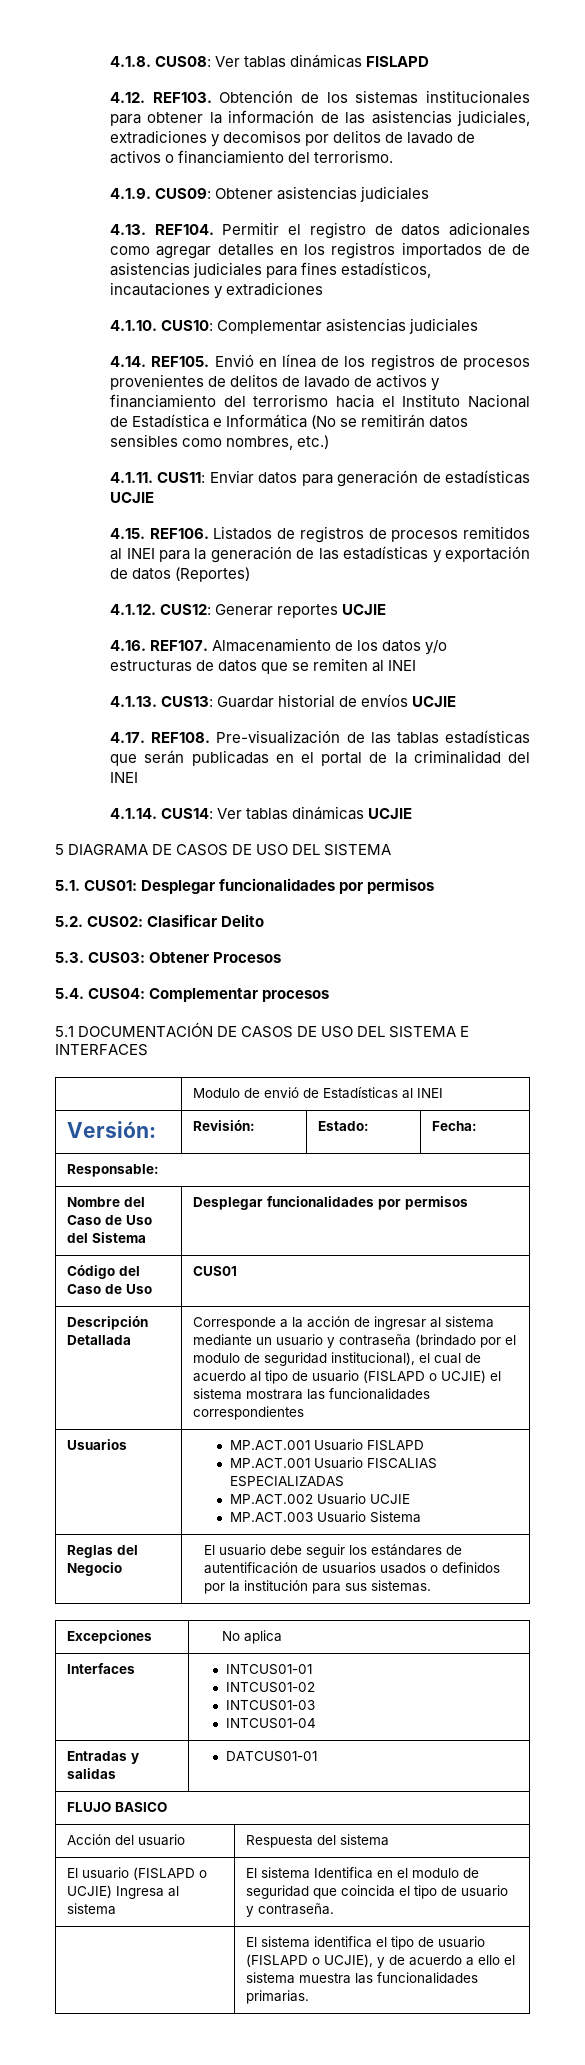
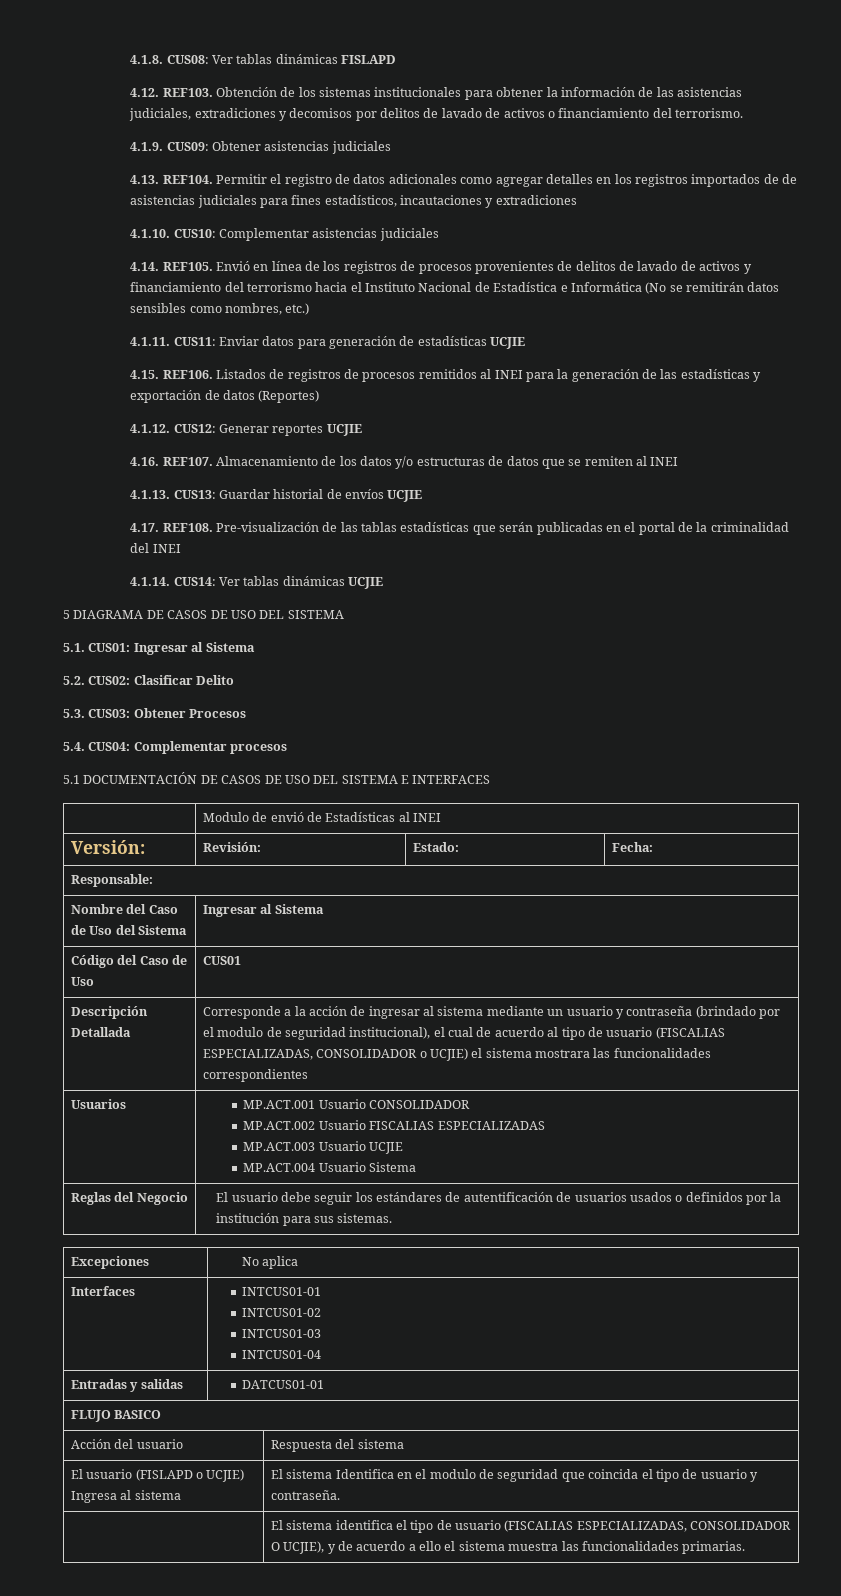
[141,878,435,894] Desplegar funcionalidades por permisos -> [133,642,255,655] Ingresar al Sistema
[192,1196,468,1210] Desplegar funcionalidades por permisos -> [202,904,324,917] Ingresar al Sistema
[362,1370,425,1383] (FISLAPD -> [655,1027,725,1039] [202,1049,418,1060] (FISCALIAS ESPECIALIZADAS, CONSOLIDADOR
[366,1440,424,1451] [229,1458,310,1468] FISLAPD // MP.ACT.001 -> [369,1100,471,1109] [243,1121,316,1130] CONSOLIDADOR // MP.ACT.002
[229,1494,313,1504] MP.ACT.002 -> [243,1142,316,1151] MP.ACT.003
[229,1512,313,1522] MP.ACT.003 -> [243,1163,316,1172] MP.ACT.004
[245,1954,320,1967] (FISLAPD o -> [504,1520,792,1532] [270,1542,280,1551] (FISCALIAS ESPECIALIZADAS, CONSOLIDADOR O

